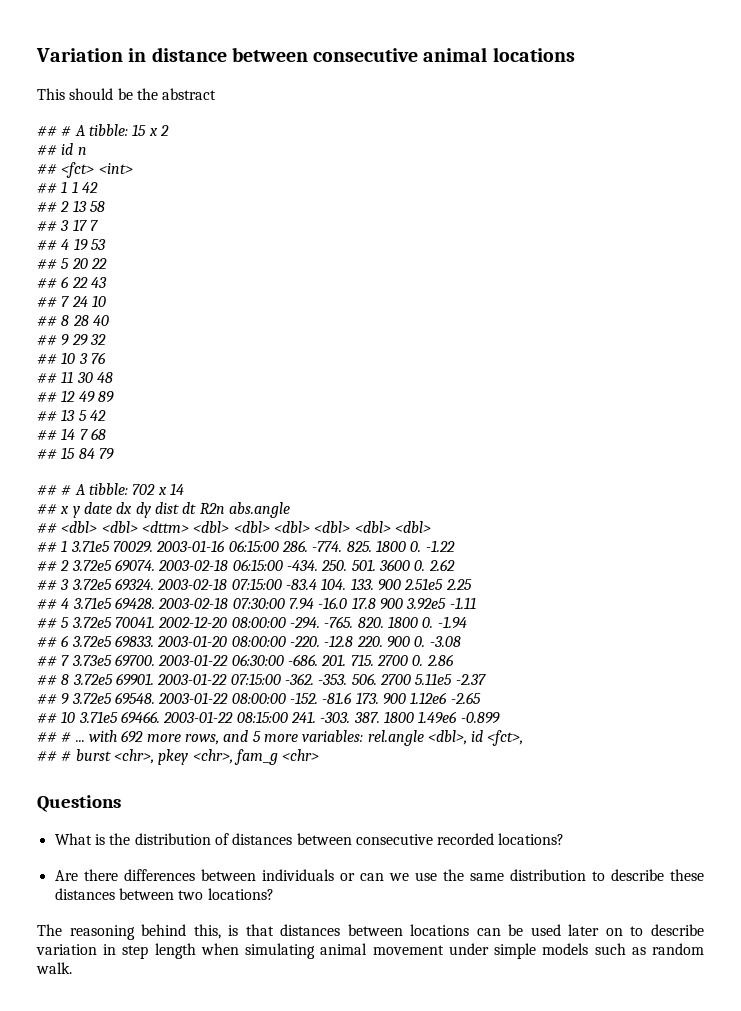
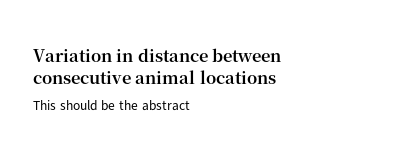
[37,124,169,136] [37,143,87,155] [37,162,133,178] [37,181,98,193] [37,200,105,212] [37,219,98,231] [37,238,106,251] [37,258,107,269] [37,276,107,288] [37,295,106,307] [37,315,109,326] [37,334,106,346] [37,352,106,364] [37,371,113,383] [37,390,114,403] [37,409,106,421] [37,428,106,440] [37,447,114,460] [37,483,184,495] [37,502,290,518] [37,521,431,533] [37,540,455,553] [37,559,455,572] [37,578,472,591] [37,597,476,610] [37,616,467,629] [37,635,461,648] [37,654,454,667] [37,673,486,686] [37,692,481,705] [37,711,500,724] [37,730,524,746] [37,749,320,765] [37,795,121,812] [54,833,565,845] [54,869,704,881] [54,888,274,900] [37,924,704,940] [36,943,705,959] [36,962,72,974] // ## # A tibble: 15 x 2 // ## id n // ## <fct> <int> // ## 1 1 42 // ## 2 13 58 // ## 3 17 7 // ## 4 19 53 // ## 5 20 22 // ## 6 22 43 // ## 7 24 10 // ## 8 28 40 // ## 9 29 32 // ## 10 3 76 // ## 11 30 48 // ## 12 49 89 // ## 13 5 42 // ## 14 7 68 // ## 15 84 79 // ## # A tibble: 702 x 14 // ## x y date dx dy dist dt R2n abs.angle // ## <dbl> <dbl> <dttm> <dbl> <dbl> <dbl> <dbl> <dbl> <dbl> // ## 1 3.71e5 70029. 2003-01-16 06:15:00 286. -774. 825. 1800 0. -1.22 // ## 2 3.72e5 69074. 2003-02-18 06:15:00 -434. 250. 501. 3600 0. 2.62 // ## 3 3.72e5 69324. 2003-02-18 07:15:00 -83.4 104. 133. 900 2.51e5 2.25 // ## 4 3.71e5 69428. 2003-02-18 07:30:00 7.94 -16.0 17.8 900 3.92e5 -1.11 // ## 5 3.72e5 70041. 2002-12-20 08:00:00 -294. -765. 820. 1800 0. -1.94 // ## 6 3.72e5 69833. 2003-01-20 08:00:00 -220. -12.8 220. 900 0. -3.08 // ## 7 3.73e5 69700. 2003-01-22 06:30:00 -686. 201. 715. 2700 0. 2.86 // ## 8 3.72e5 69901. 2003-01-22 07:15:00 -362. -353. 506. 2700 5.11e5 -2.37 // ## 9 3.72e5 69548. 2003-01-22 08:00:00 -152. -81.6 173. 900 1.12e6 -2.65 // ## 10 3.71e5 69466. 2003-01-22 08:15:00 241. -303. 387. 1800 1.49e6 -0.899 // ## # ... with 692 more rows, and 5 more variables: rel.angle <dbl>, id <fct>, // ## # burst <chr>, pkey <chr>, fam_g <chr> // Questions // What is the distribution of distances between consecutive recorded locations? // Are there differences between individuals or can we use the same distribution to describe these distances between two locations? // The reasoning behind this, is that distances between locations can be used later on to describe variation in step length when simulating animal movement under simple models such as random walk. -> (190, 105) none

